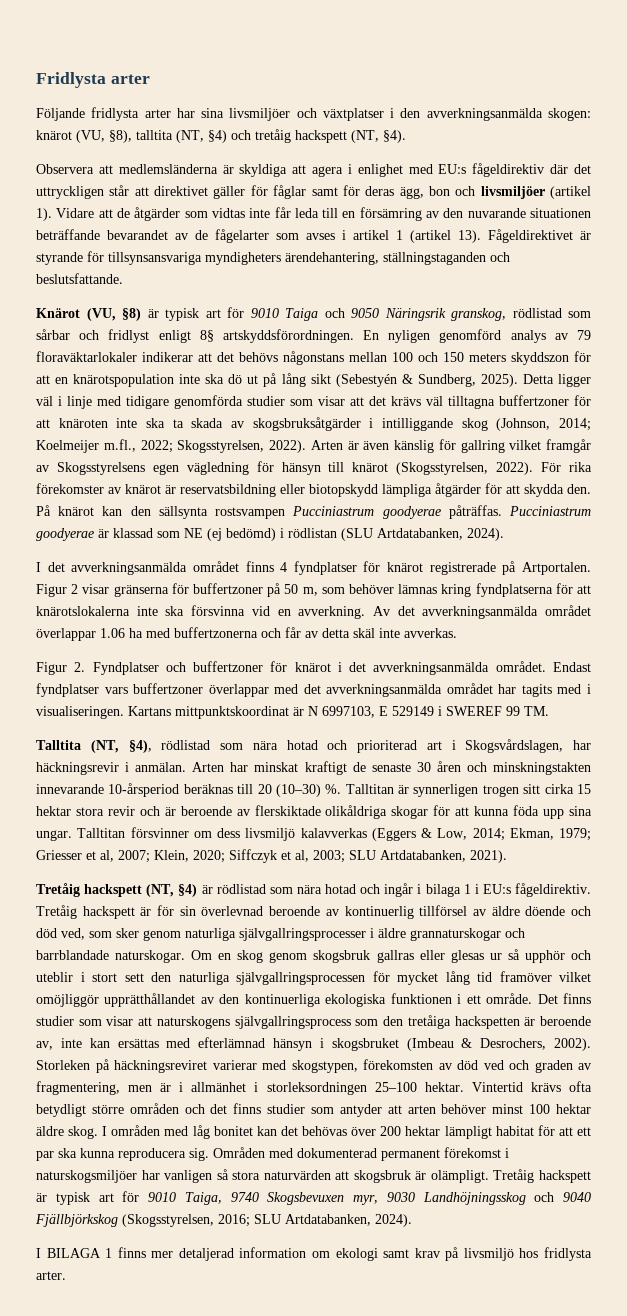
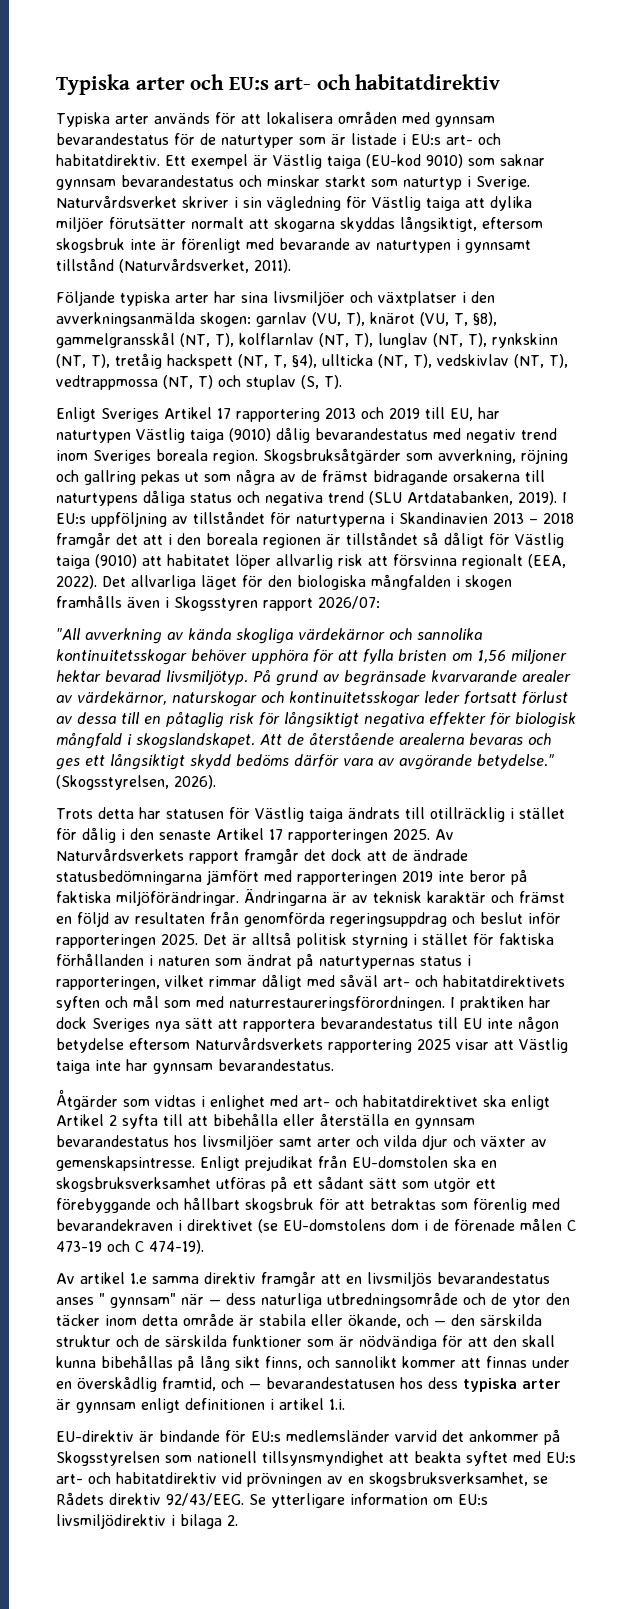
[36,72,150,88] Fridlysta arter -> [56,74,501,95] [56,111,495,127] [56,133,501,148] [56,154,545,169] [56,175,530,190] [56,195,532,211] [56,216,543,232] [56,238,531,253] [56,258,291,273] Typiska arter och EU:s art- och habitatdirektiv // Typiska arter används för att lokalisera områden med gynnsam bevarandestatus för de naturtyper som är listade i EU:s art- och habitatdirektiv. Ett exempel är Västlig taiga (EU-kod 9010) som saknar gynnsam bevarandestatus och minskar starkt som naturtyp i Sverige. Naturvårdsverket skriver i sin vägledning för Västlig taiga att dylika miljöer förutsätter normalt att skogarna skyddas långsiktigt, eftersom skogsbruk inte är förenligt med bevarande av naturtypen i gynnsamt tillstånd (Naturvårdsverket, 2011).
[91,107,140,121] fridlysta -> [120,291,170,306] typiska
[36,129,406,143] [36,163,592,177] [36,185,591,199] [36,207,591,221] [36,229,591,243] [36,251,510,265] [36,273,123,284] [36,307,591,321] [36,329,591,343] [36,351,591,365] [36,373,591,387] [36,395,591,409] [36,417,591,431] [36,439,591,453] [36,461,593,475] [36,483,591,497] [36,505,591,519] [36,528,504,541] [36,561,591,575] [36,583,591,597] [36,605,591,619] [36,627,457,641] [36,661,591,675] [36,683,591,697] [36,706,549,719] [36,739,591,753] [36,761,591,775] [36,783,591,797] [36,805,592,819] [36,827,591,841] [36,849,507,863] [36,883,591,897] [36,905,591,919] [36,928,525,941] [36,949,592,963] [36,971,591,985] [36,993,591,1007] [36,1015,592,1029] [36,1037,591,1051] [36,1059,591,1073] [36,1081,592,1095] [36,1103,591,1117] [36,1125,592,1139] [36,1147,509,1161] [36,1169,591,1183] [36,1191,591,1205] [35,1214,412,1227] [36,1247,592,1261] [36,1271,66,1280] knärot (VU, §8), talltita (NT, §4) och tretåig hackspett (NT, §4). // Observera att medlemsländerna är skyldiga att agera i enlighet med EU:s fågeldirektiv där det uttryckligen står att direktivet gäller för fåglar samt för deras ägg, bon och livsmiljöer (artikel 1). Vidare att de åtgärder som vidtas inte får leda till en försämring av den nuvarande situationen beträffande bevarandet av de fågelarter som avses i artikel 1 (artikel 13). Fågeldirektivet är styrande för tillsynsansvariga myndigheters ärendehantering, ställningstaganden och beslutsfattande. // Knärot (VU, §8) är typisk art för 9010 Taiga och 9050 Näringsrik granskog, rödlistad som sårbar och fridlyst enligt 8§ artskyddsförordningen. En nyligen genomförd analys av 79 floraväktarlokaler indikerar att det behövs någonstans mellan 100 och 150 meters skyddszon för att en knärotspopulation inte ska dö ut på lång sikt (Sebestyén & Sundberg, 2025). Detta ligger väl i linje med tidigare genomförda studier som visar att det krävs väl tilltagna buffertzoner för att knäroten inte ska ta skada av skogsbruksåtgärder i intilliggande skog (Johnson, 2014; Koelmeijer m.fl., 2022; Skogsstyrelsen, 2022). Arten är även känslig för gallring vilket framgår av Skogsstyrelsens egen vägledning för hänsyn till knärot (Skogsstyrelsen, 2022). För rika förekomster av knärot är reservatsbildning eller biotopskydd lämpliga åtgärder för att skydda den. På knärot kan den sällsynta rostsvampen Pucciniastrum goodyerae påträffas. Pucciniastrum goodyerae är klassad som NE (ej bedömd) i rödlistan (SLU Artdatabanken, 2024). // I det avverkningsanmälda området finns 4 fyndplatser för knärot registrerade på Artportalen. Figur 2 visar gränserna för buffertzoner på 50 m, som behöver lämnas kring fyndplatserna för att knärotslokalerna inte ska försvinna vid en avverkning. Av det avverkningsanmälda området överlappar 1.06 ha med buffertzonerna och får av detta skäl inte avverkas. // Figur 2. Fyndplatser och buffertzoner för knärot i det avverkningsanmälda området. Endast fyndplatser vars buffertzoner överlappar med det avverkningsanmälda området har tagits med i visualiseringen. Kartans mittpunktskoordinat är N 6997103, E 529149 i SWEREF 99 TM. // Talltita (NT, §4), rödlistad som nära hotad och prioriterad art i Skogsvårdslagen, har häckningsrevir i anmälan. Arten har minskat kraftigt de senaste 30 åren och minskningstakten innevarande 10-årsperiod beräknas till 20 (10–30) %. Talltitan är synnerligen trogen sitt cirka 15 hektar stora revir och är beroende av flerskiktade olikåldriga skogar för att kunna föda upp sina ungar. Talltitan försvinner om dess livsmiljö kalavverkas (Eggers & Low, 2014; Ekman, 1979; Griesser et al, 2007; Klein, 2020; Siffczyk et al, 2003; SLU Artdatabanken, 2021). // Tretåig hackspett (NT, §4) är rödlistad som nära hotad och ingår i bilaga 1 i EU:s fågeldirektiv. Tretåig hackspett är för sin överlevnad beroende av kontinuerlig tillförsel av äldre döende och död ved, som sker genom naturliga självgallringsprocesser i äldre grannaturskogar och barrblandade naturskogar. Om en skog genom skogsbruk gallras eller glesas ur så upphör och uteblir i stort sett den naturliga självgallringsprocessen för mycket lång tid framöver vilket omöjliggör upprätthållandet av den kontinuerliga ekologiska funktionen i ett område. Det finns studier som visar att naturskogens självgallringsprocess som den tretåiga hackspetten är beroende av, inte kan ersättas med efterlämnad hänsyn i skogsbruket (Imbeau & Desrochers, 2002). Storleken på häckningsreviret varierar med skogstypen, förekomsten av död ved och graden av fragmentering, men är i allmänhet i storleksordningen 25–100 hektar. Vintertid krävs ofta betydligt större områden och det finns studier som antyder att arten behöver minst 100 hektar äldre skog. I områden med låg bonitet kan det behövas över 200 hektar lämpligt habitat för att ett par ska kunna reproducera sig. Områden med dokumenterad permanent förekomst i naturskogsmiljöer har vanligen så stora naturvärden att skogsbruk är olämpligt. Tretåig hackspett är typisk art för 9010 Taiga, 9740 Skogsbevuxen myr, 9030 Landhöjningsskog och 9040 Fjällbjörkskog (Skogsstyrelsen, 2016; SLU Artdatabanken, 2024). // I BILAGA 1 finns mer detaljerad information om ekologi samt krav på livsmiljö hos fridlysta arter. -> [256,312,497,327] [56,332,558,348] [56,353,568,369] [56,375,342,390] [56,407,500,422] [56,427,557,443] [56,448,568,464] [56,469,545,485] [56,490,567,506] [56,511,574,527] [56,532,564,548] [56,554,566,569] [56,574,512,590] [56,595,380,611] [56,628,482,644] [56,649,567,665] [56,670,571,686] [56,691,568,707] [56,712,576,728] [56,733,551,749] [56,754,554,770] [56,775,216,790] [56,807,565,822] [56,827,454,843] [56,848,468,864] [56,869,528,885] [56,889,565,906] [56,911,561,927] [56,932,554,948] [56,953,471,969] [56,974,565,990] [56,995,551,1011] [56,1016,559,1032] [56,1037,568,1053] [56,1059,334,1074] [56,1089,550,1110] [56,1113,475,1129] [56,1135,547,1150] [56,1155,497,1171] [56,1176,496,1192] [56,1197,560,1213] [56,1218,576,1233] [56,1240,204,1254] [56,1271,550,1287] [56,1292,570,1308] [56,1313,542,1328] [56,1335,555,1350] [56,1355,570,1371] [56,1376,561,1392] [56,1398,345,1413] [56,1429,561,1445] [56,1451,576,1466] [56,1472,548,1487] [56,1492,488,1508] [56,1514,238,1529] garnlav (VU, T), knärot (VU, T, §8), gammelgransskål (NT, T), kolflarnlav (NT, T), lunglav (NT, T), rynkskinn (NT, T), tretåig hackspett (NT, T, §4), ullticka (NT, T), vedskivlav (NT, T), vedtrappmossa (NT, T) och stuplav (S, T). // Enligt Sveriges Artikel 17 rapportering 2013 och 2019 till EU, har naturtypen Västlig taiga (9010) dålig bevarandestatus med negativ trend inom Sveriges boreala region. Skogsbruksåtgärder som avverkning, röjning och gallring pekas ut som några av de främst bidragande orsakerna till naturtypens dåliga status och negativa trend (SLU Artdatabanken, 2019). I EU:s uppföljning av tillståndet för naturtyperna i Skandinavien 2013 – 2018 framgår det att i den boreala regionen är tillståndet så dåligt för Västlig taiga (9010) att habitatet löper allvarlig risk att försvinna regionalt (EEA, 2022). Det allvarliga läget för den biologiska mångfalden i skogen framhålls även i Skogsstyren rapport 2026/07: // "All avverkning av kända skogliga värdekärnor och sannolika kontinuitetsskogar behöver upphöra för att fylla bristen om 1,56 miljoner hektar bevarad livsmiljötyp. På grund av begränsade kvarvarande arealer av värdekärnor, naturskogar och kontinuitetsskogar leder fortsatt förlust av dessa till en påtaglig risk för långsiktigt negativa effekter för biologisk mångfald i skogslandskapet. Att de återstående arealerna bevaras och ges ett långsiktigt skydd bedöms därför vara av avgörande betydelse." (Skogsstyrelsen, 2026). // Trots detta har statusen för Västlig taiga ändrats till otillräcklig i stället för dålig i den senaste Artikel 17 rapporteringen 2025. Av Naturvårdsverkets rapport framgår det dock att de ändrade statusbedömningarna jämfört med rapporteringen 2019 inte beror på faktiska miljöförändringar. Ändringarna är av teknisk karaktär och främst en följd av resultaten från genomförda regeringsuppdrag och beslut inför rapporteringen 2025. Det är alltså politisk styrning i stället för faktiska förhållanden i naturen som ändrat på naturtypernas status i rapporteringen, vilket rimmar dåligt med såväl art- och habitatdirektivets syften och mål som med naturrestaureringsförordningen. I praktiken har dock Sveriges nya sätt att rapportera bevarandestatus till EU inte någon betydelse eftersom Naturvårdsverkets rapportering 2025 visar att Västlig taiga inte har gynnsam bevarandestatus. // Åtgärder som vidtas i enlighet med art- och habitatdirektivet ska enligt Artikel 2 syfta till att bibehålla eller återställa en gynnsam bevarandestatus hos livsmiljöer samt arter och vilda djur och växter av gemenskapsintresse. Enligt prejudikat från EU-domstolen ska en skogsbruksverksamhet utföras på ett sådant sätt som utgör ett förebyggande och hållbart skogsbruk för att betraktas som förenlig med bevarandekraven i direktivet (se EU-domstolens dom i de förenade målen C 473-19 och C 474-19). // Av artikel 1.e samma direktiv framgår att en livsmiljös bevarandestatus anses " gynnsam" när — dess naturliga utbredningsområde och de ytor den täcker inom detta område är stabila eller ökande, och — den särskilda struktur och de särskilda funktioner som är nödvändiga för att den skall kunna bibehållas på lång sikt finns, och sannolikt kommer att finnas under en överskådlig framtid, och — bevarandestatusen hos dess typiska arter är gynnsam enligt definitionen i artikel 1.i. // EU-direktiv är bindande för EU:s medlemsländer varvid det ankommer på Skogsstyrelsen som nationell tillsynsmyndighet att beakta syftet med EU:s art- och habitatdirektiv vid prövningen av en skogsbruksverksamhet, se Rådets direktiv 92/43/EEG. Se ytterligare information om EU:s livsmiljödirektiv i bilaga 2.

